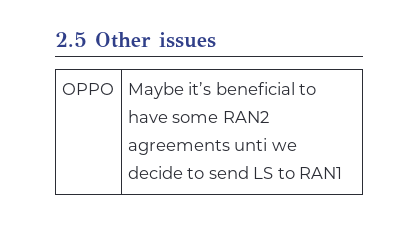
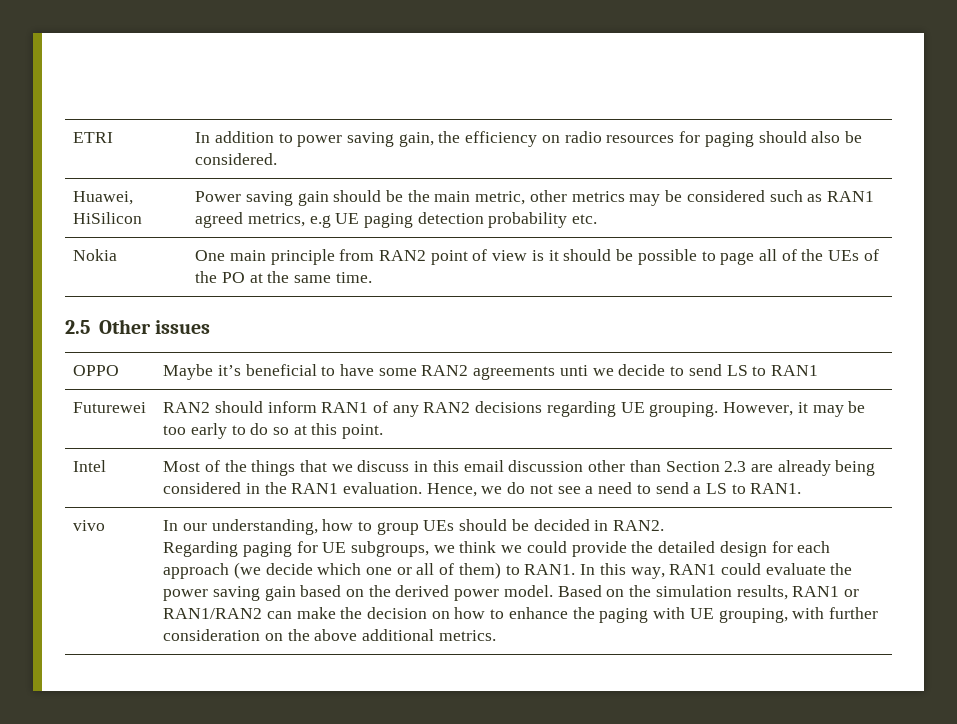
(55, 39) none -> [73,132,114,143] [195,131,863,147] [195,153,278,165] [73,191,134,205] [73,212,143,224] [195,190,875,206] [195,212,598,228] [73,249,118,261] [195,249,879,265] [195,271,372,283] ETRI | In addition to power saving gain, the efficiency on radio resources for paging should also be considered. // Huawei, HiSilicon | Power saving gain should be the main metric, other metrics may be considered such as RAN1 agreed metrics, e.g UE paging detection probability etc. // Nokia | One main principle from RAN2 point of view is it should be possible to page all of the UEs of the PO at the same time. //
(343, 173) none -> [73,402,147,413] [163,401,866,417] [163,423,384,439] [73,460,107,472] [163,460,876,476] [163,482,802,497] [73,520,106,531] [163,519,665,535] [163,541,831,557] [163,562,853,579] [163,585,860,601] [163,607,879,623] [163,629,496,641] // Futurewei | RAN2 should inform RAN1 of any RAN2 decisions regarding UE grouping. However, it may be too early to do so at this point. // Intel | Most of the things that we discuss in this email discussion other than Section 2.3 are already being considered in the RAN1 evaluation. Hence, we do not see a need to send a LS to RAN1. // vivo | In our understanding, how to group UEs should be decided in RAN2. // Regarding paging for UE subgroups, we think we could provide the detailed design for each approach (we decide which one or all of them) to RAN1. In this way, RAN1 could evaluate the power saving gain based on the derived power model. Based on the simulation results, RAN1 or RAN1/RAN2 can make the decision on how to enhance the paging with UE grouping, with further consideration on the above additional metrics.

